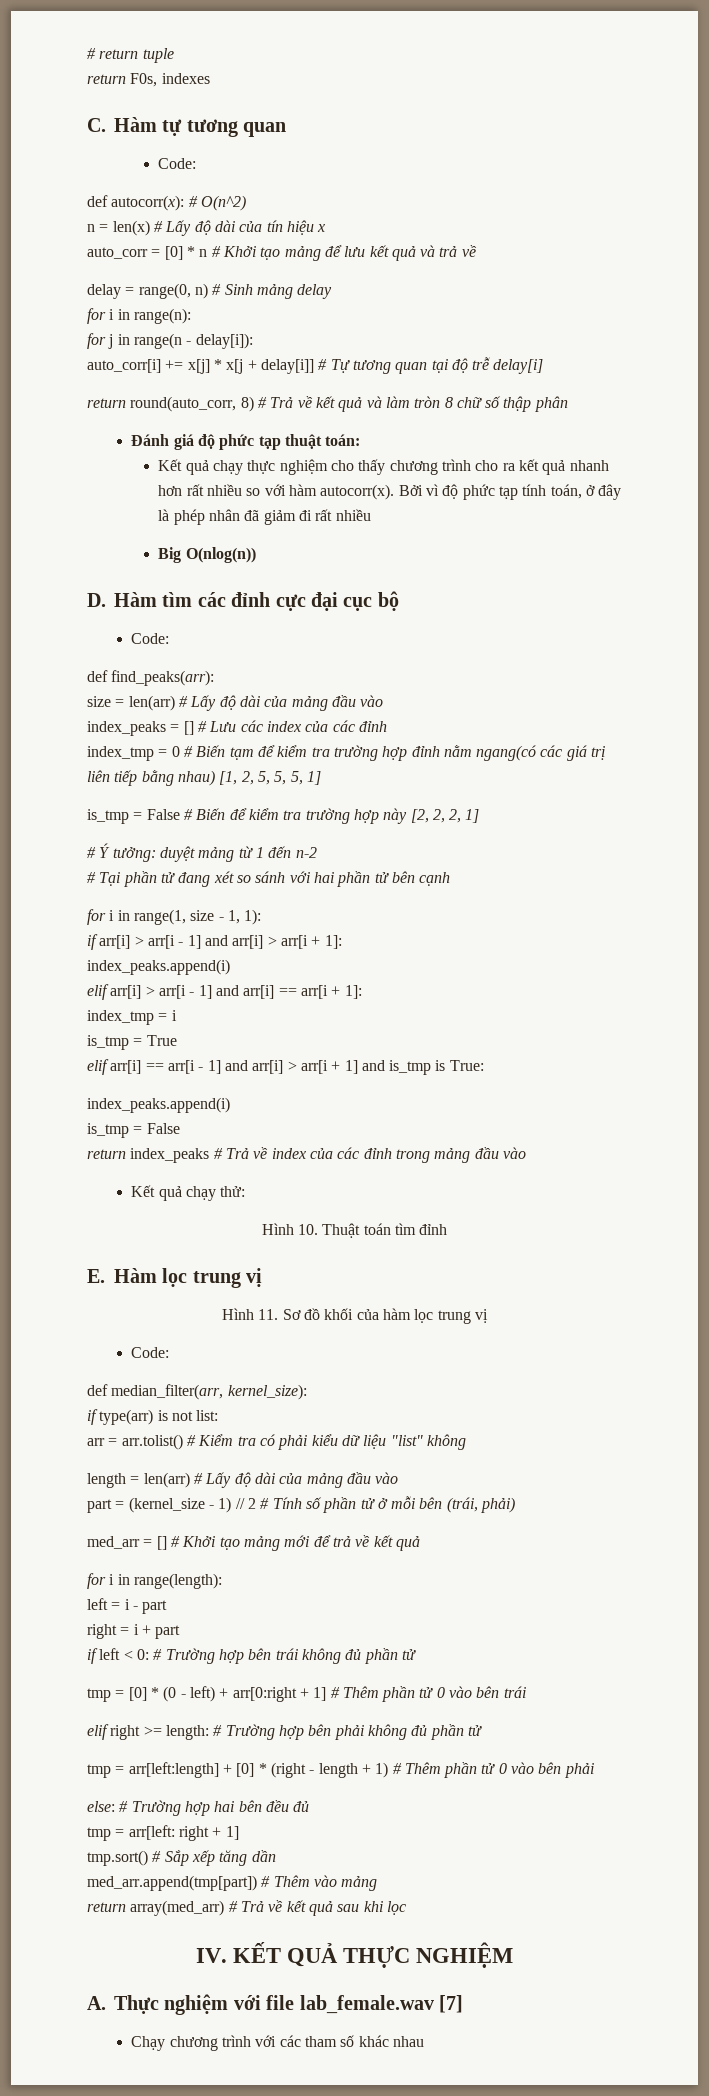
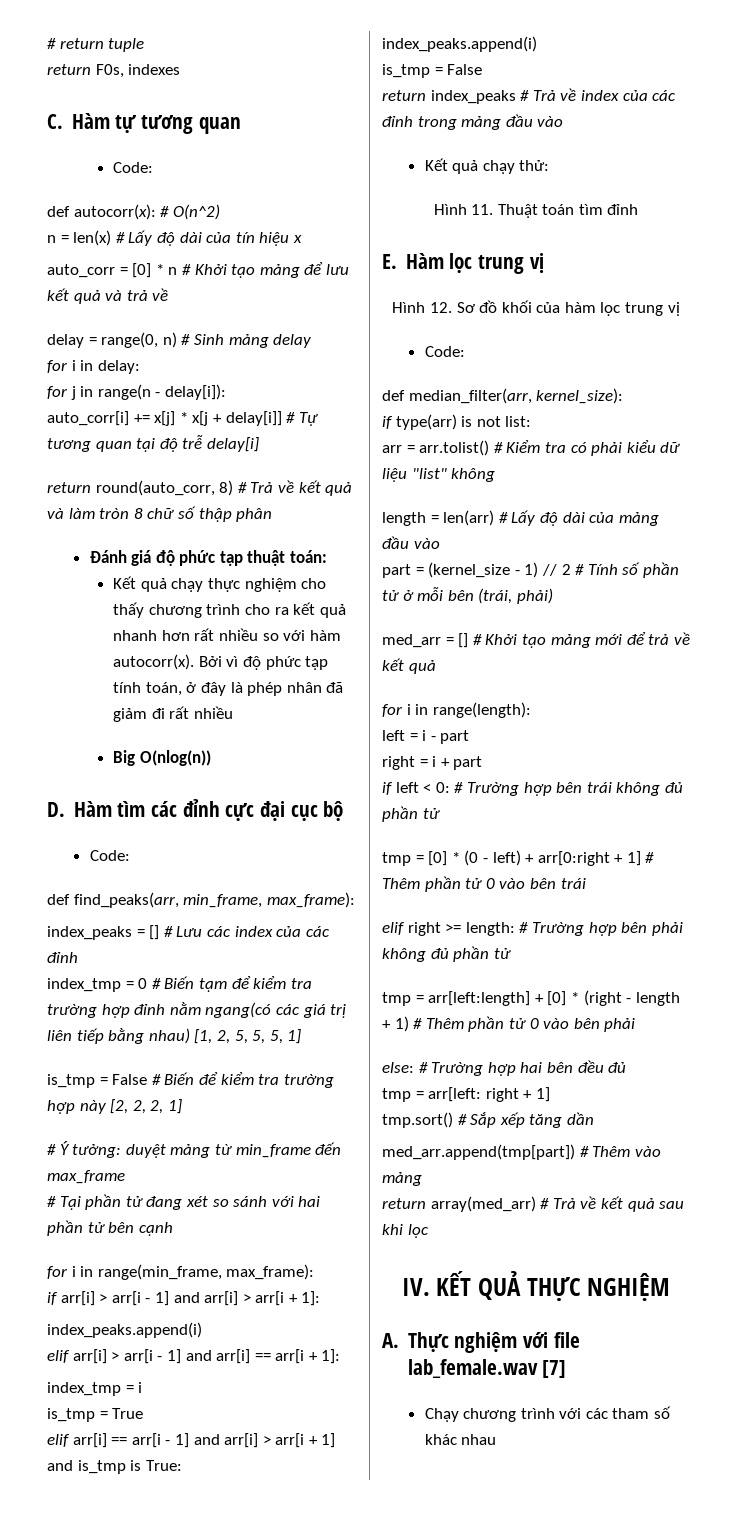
[133,308,191,324] range(n): -> [97,360,140,374] delay:
[111,670,215,686] [87,695,384,711] find_peaks(arr): // size = len(arr) # Lấy độ dài của mảng đầu vào -> [73,892,355,908] find_peaks(arr, min_frame, max_frame):
[255,846,317,858] 1 đến n-2 -> [235,1142,342,1158] [47,1170,125,1184] min_frame đến max_frame
[133,909,262,925] range(1, size - 1, 1): -> [97,1264,315,1280] range(min_frame, max_frame):
[298,1224,319,1235] 10. -> [471,204,494,215] 11.
[258,1309,279,1320] 11. -> [429,302,452,313] 12.

